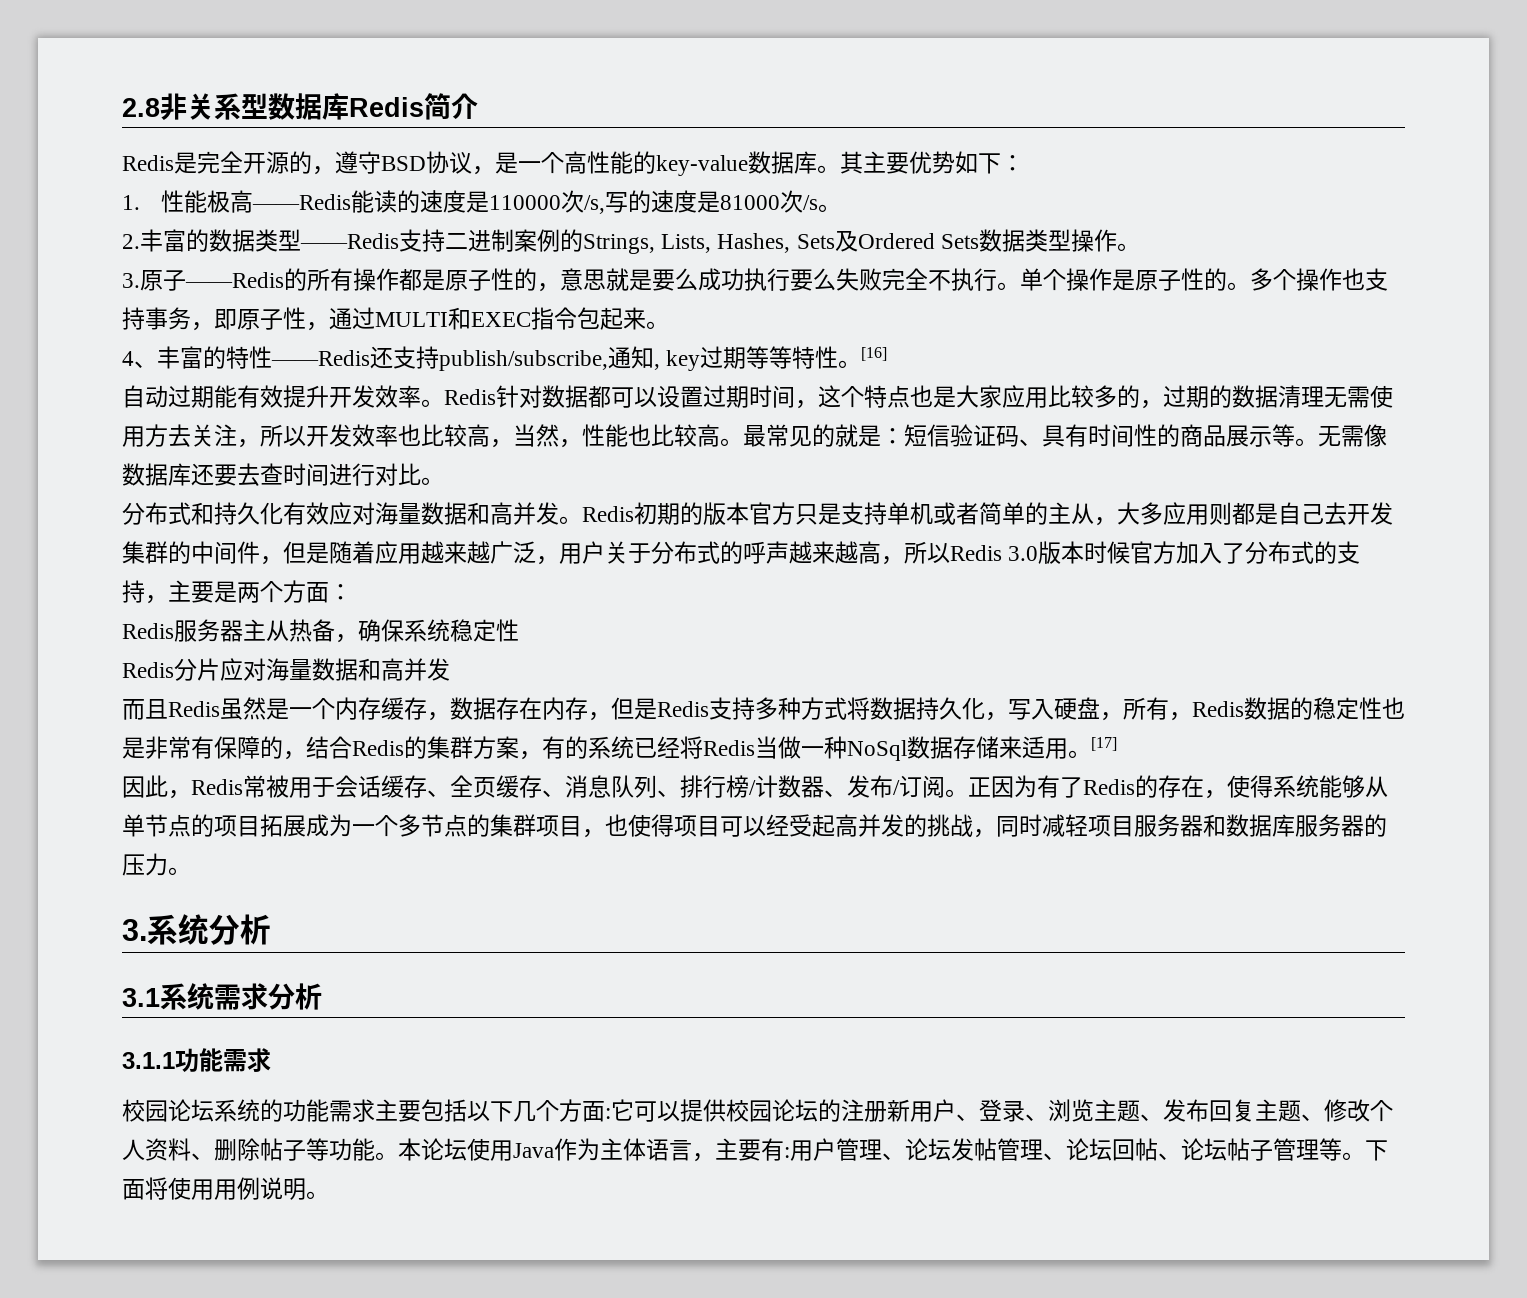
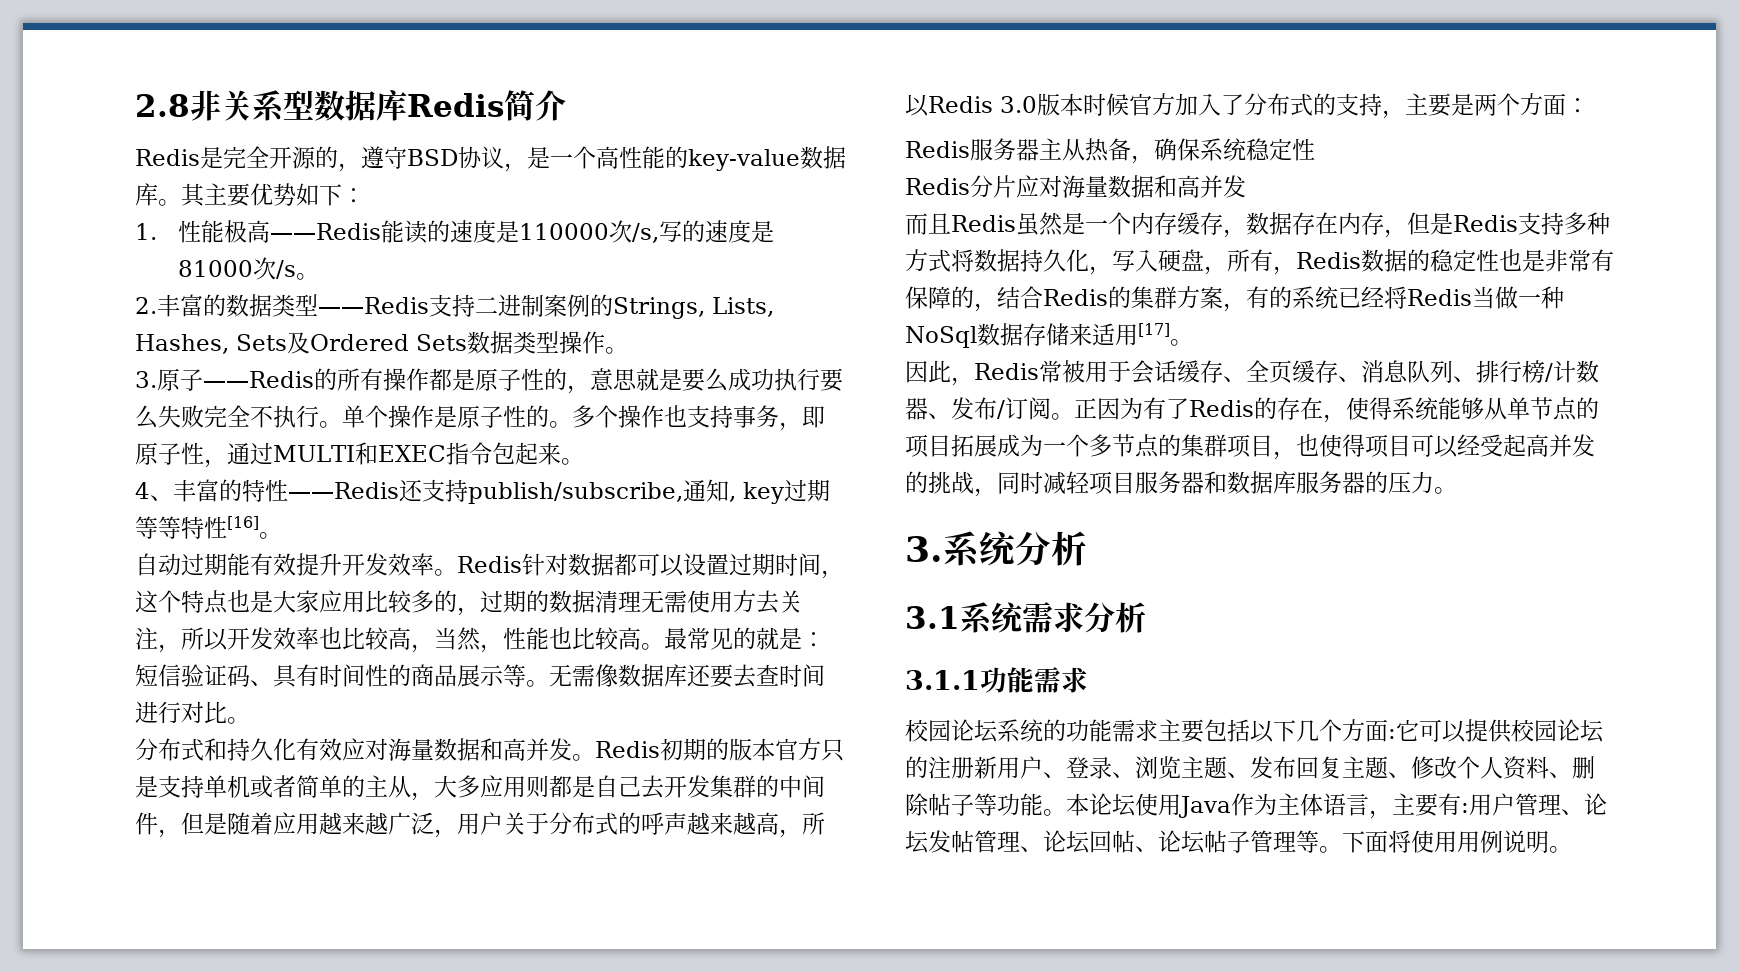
[838,347,888,368] 。[16] -> [227,516,259,530] [259,532,282,539] [16]。
[1068,737,1117,758] 。[17] -> [1138,323,1170,337] [1170,339,1193,346] [17]。

